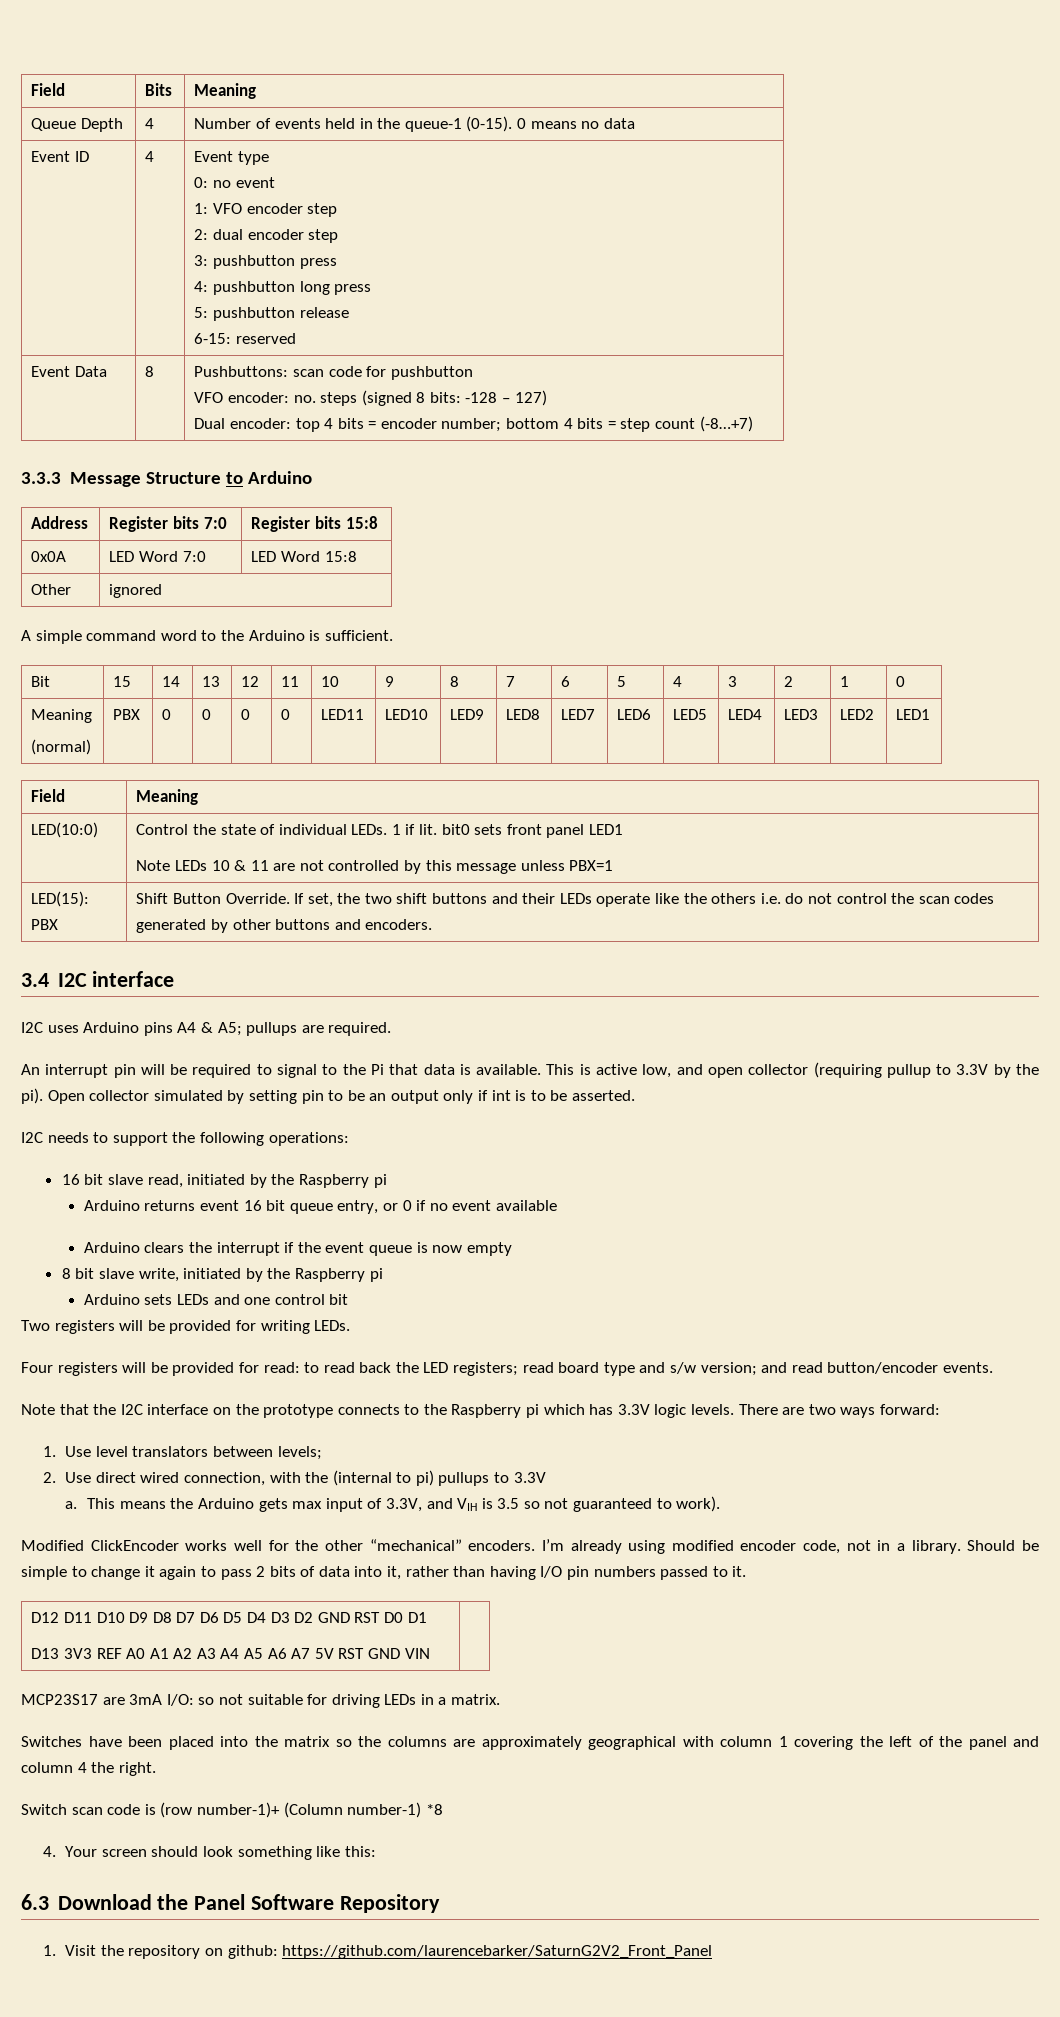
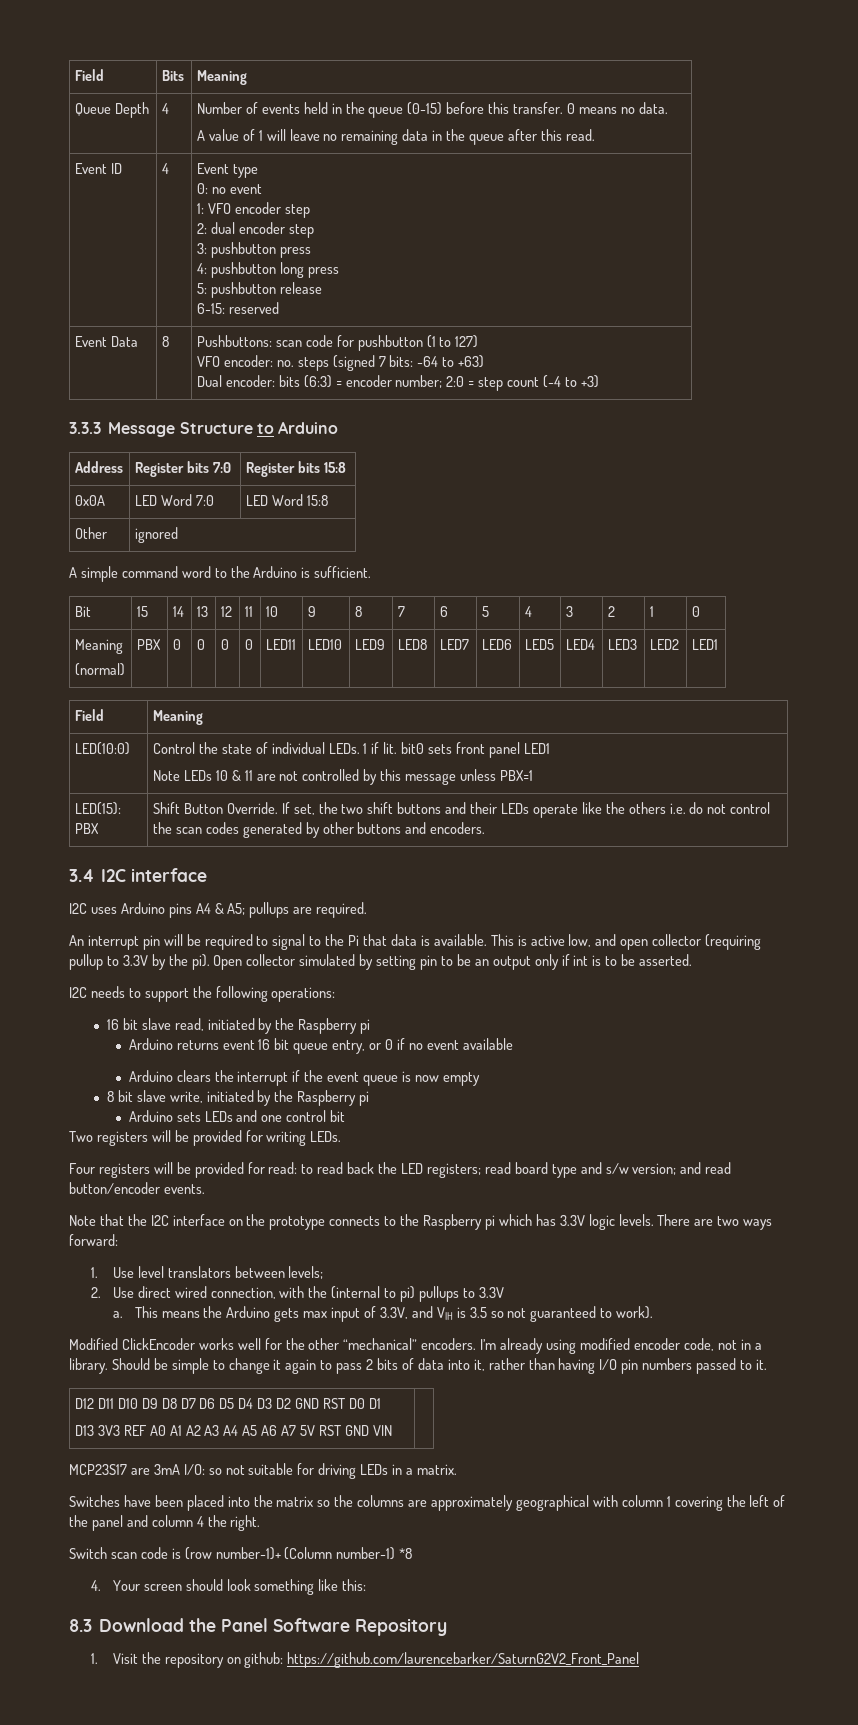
[404,116,635,132] queue-1 (0-15). 0 means no data -> [368,102,668,118] [196,129,595,145] queue (0-15) before this transfer. 0 means no data. // A value of 1 will leave no remaining data in the queue after this read.
(473, 373) none -> [426,335,479,348] (1 to 127)
[416,390,547,406] [194,416,753,432] 8 bits: -128 – 127) // Dual encoder: top 4 bits = encoder number; bottom 4 bits = step count (-8…+7) -> [378,355,485,368] [196,375,599,391] 7 bits: -64 to +63) // Dual encoder: bits (6:3) = encoder number; 2:0 = step count (-4 to +3)
[21,1894,49,1910] 6.3 -> [69,1619,92,1632] 8.3

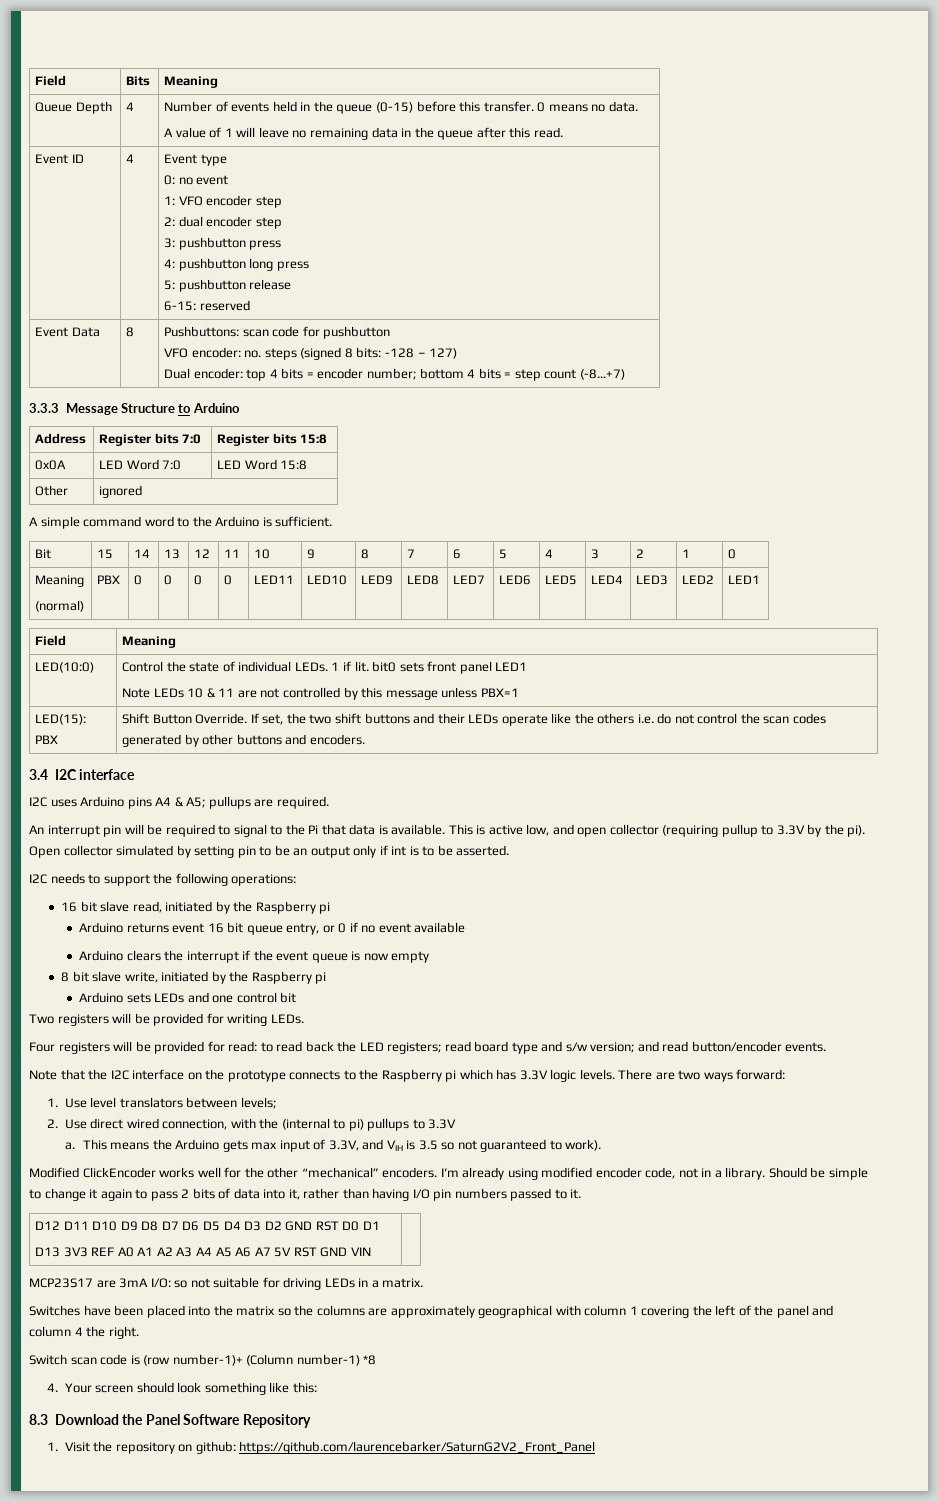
[426,335,479,348] (1 to 127) -> (391, 332) none
[378,355,485,368] [196,375,599,391] 7 bits: -64 to +63) // Dual encoder: bits (6:3) = encoder number; 2:0 = step count (-4 to +3) -> [344,347,458,359] [164,368,625,381] 8 bits: -128 – 127) // Dual encoder: top 4 bits = encoder number; bottom 4 bits = step count (-8…+7)

